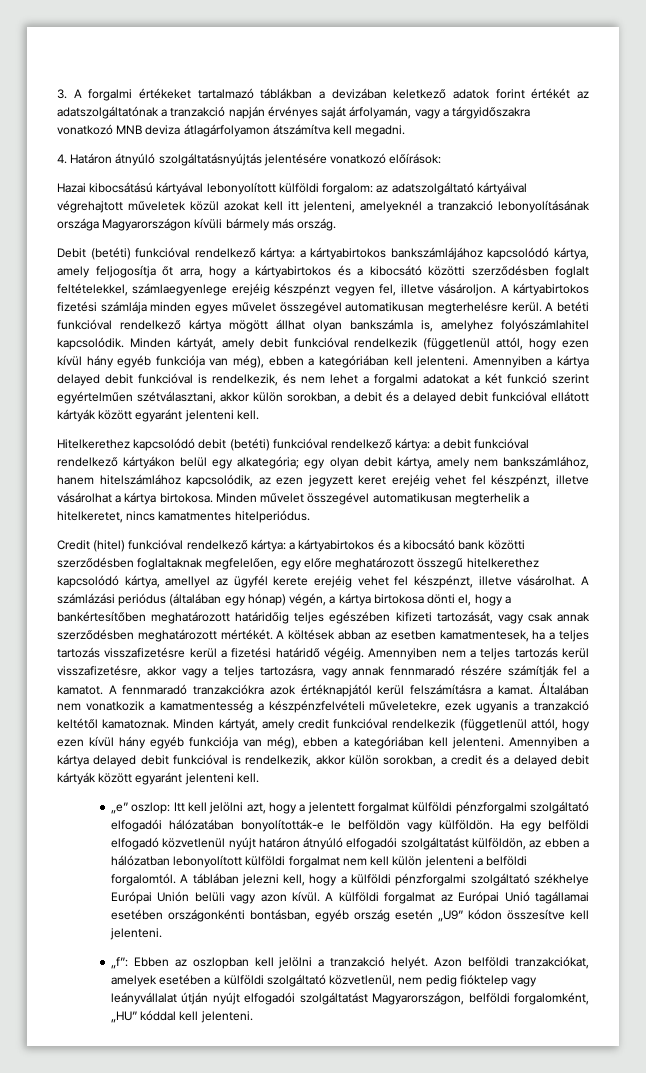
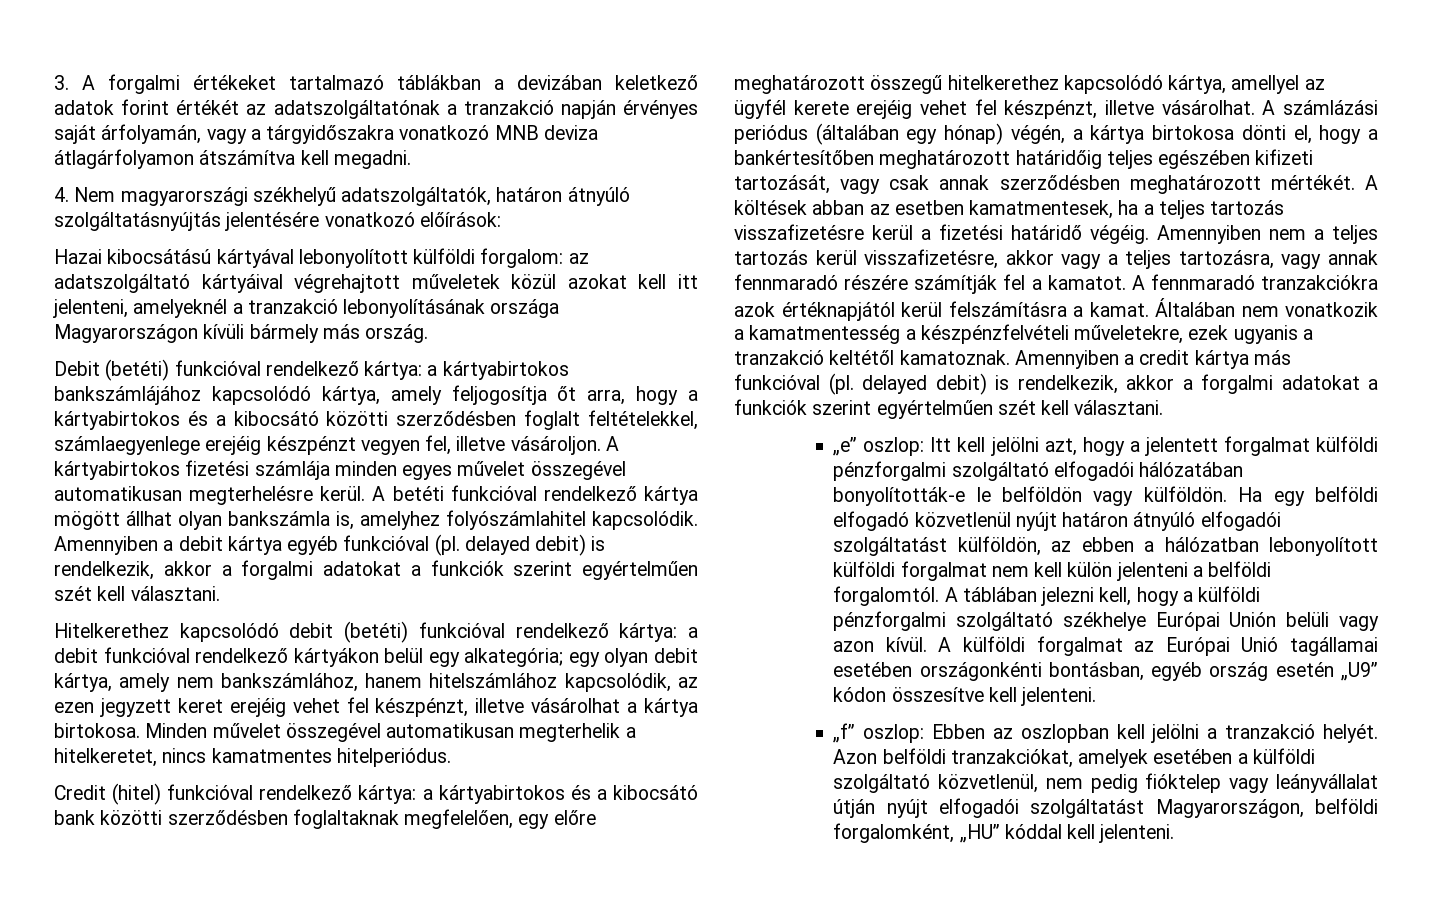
[70,153,113,164] Határon -> [74,187,563,206] Nem magyarországi székhelyű adatszolgáltatók, határon
[129,337,589,350] [57,355,590,368] [57,373,589,386] [57,391,589,404] [57,409,259,422] Minden kártyát, amely debit funkcióval rendelkezik (függetlenül attól, hogy ezen kívül hány egyéb funkciója van még), ebben a kategóriában kell jelenteni. Amennyiben a kártya delayed debit funkcióval is rendelkezik, és nem lehet a forgalmi adatokat a két funkció szerint egyértelműen szétválasztani, akkor külön sorokban, a debit és a delayed debit funkcióval ellátott kártyák között egyaránt jelenteni kell. -> [54,534,606,556] [54,560,698,580] [54,586,220,601] Amennyiben a debit kártya egyéb funkcióval (pl. delayed debit) is rendelkezik, akkor a forgalmi adatokat a funkciók szerint egyértelműen szét kell választani.
[173,718,590,731] [57,736,589,749] [57,754,589,767] [57,772,259,785] Minden kártyát, amely credit funkcióval rendelkezik (függetlenül attól, hogy ezen kívül hány egyéb funkciója van még), ebben a kategóriában kell jelenteni. Amennyiben a kártya delayed debit funkcióval is rendelkezik, akkor külön sorokban, a credit és a delayed debit kártyák között egyaránt jelenteni kell. -> [1014,350,1291,369] [734,373,1378,395] [734,399,1164,419] Amennyiben a credit kártya más funkcióval (pl. delayed debit) is rendelkezik, akkor a forgalmi adatokat a funkciók szerint egyértelműen szét kell választani.
[110,957,128,969] „f”: -> [833,723,925,743] „f” oszlop:

